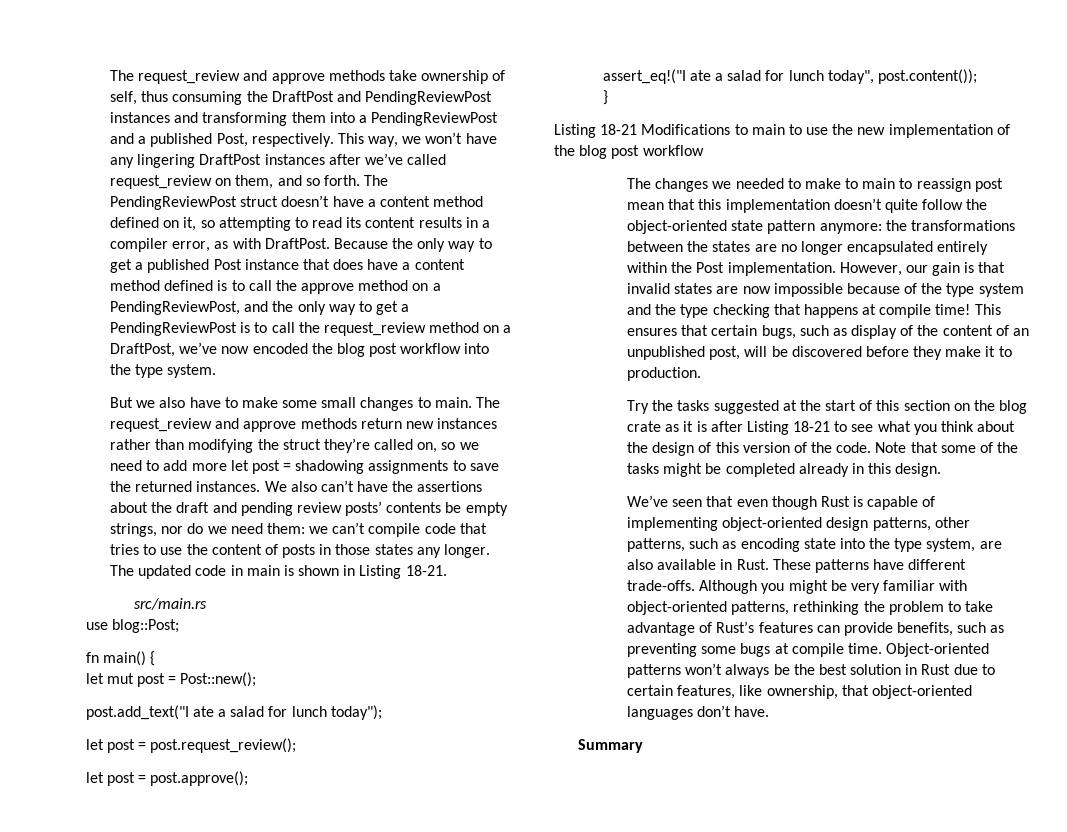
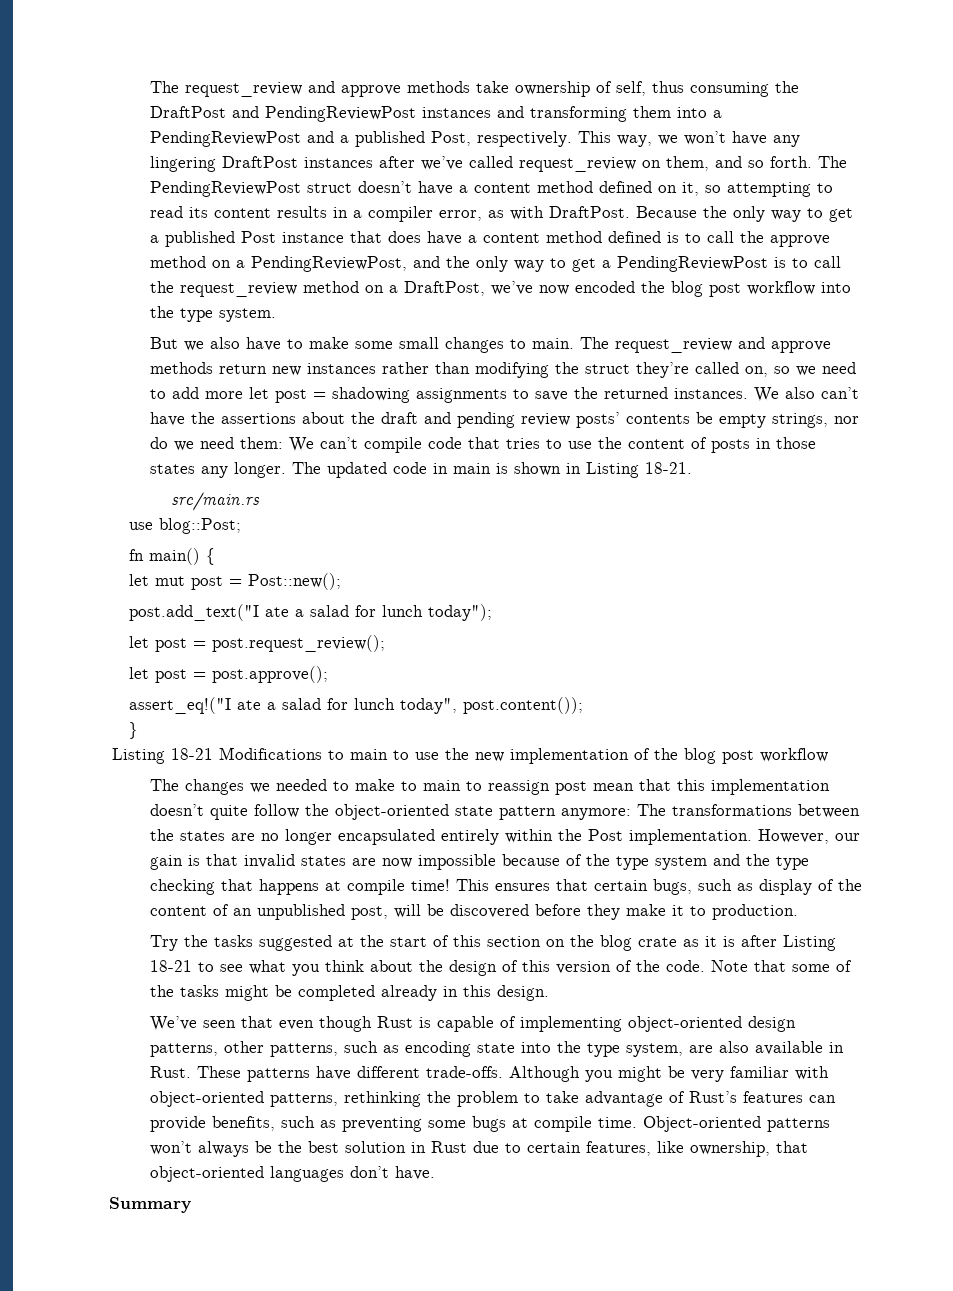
[309,526,329,534] we -> [288,437,314,452] We
[885,220,907,231] the -> [636,804,666,816] The

